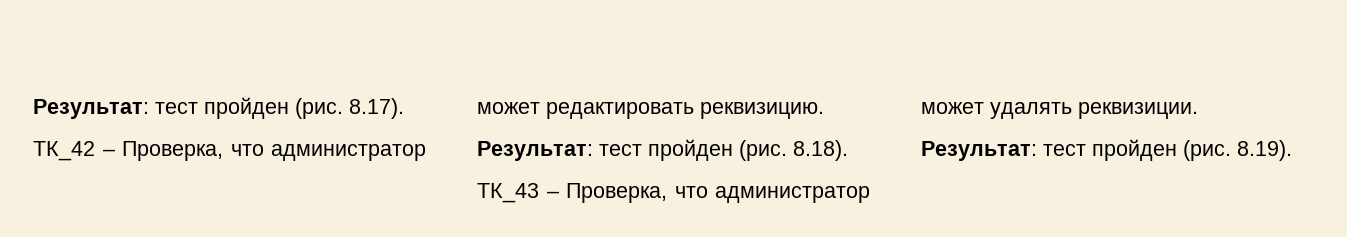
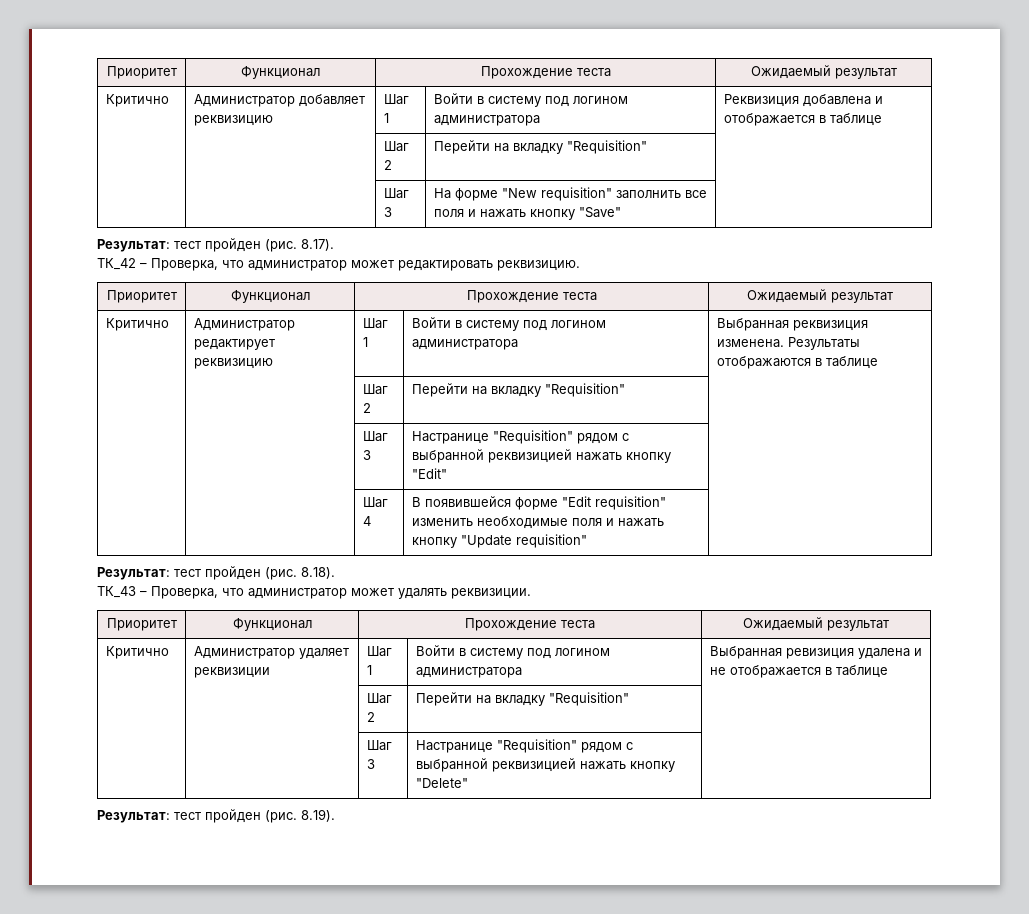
(33, 109) none -> [106,66,177,79] [241,66,320,79] [480,66,611,79] [750,65,897,79] [105,94,169,107] [193,94,365,107] [193,115,273,126] [383,94,409,105] [383,113,389,123] [433,93,628,107] [433,115,540,126] [723,94,883,107] [723,113,882,126] [383,141,409,152] [383,160,392,170] [433,140,647,154] [383,188,409,199] [383,207,392,217] [433,187,707,201] [433,207,621,220] Приоритет | Функционал | Прохождение теста | Ожидаемый результат // Критично | Администратор добавляет реквизицию | Шаг 1 | Войти в систему под логином администратора | Реквизиция добавлена и отображается в таблице // | | Шаг 2 | Перейти на вкладку "Requisition" | // | | Шаг 3 | На форме "New requisition" заполнить все поля и нажать кнопку "Save" | //
(824, 110) none -> [106,290,177,303] [230,290,310,303] [466,290,597,303] [747,289,893,303] [105,318,169,331] [193,318,295,331] [193,339,275,350] [193,358,273,369] [362,318,388,329] [362,337,368,347] [411,317,606,331] [411,339,518,350] [716,318,868,331] [716,337,860,350] [716,356,878,369] [362,384,388,395] [362,403,371,413] [411,383,625,397] [362,431,388,442] [362,450,371,460] [411,430,629,444] [411,449,671,463] [411,468,447,479] [362,497,388,508] [362,516,371,526] [411,496,666,510] [411,516,664,529] [411,534,587,548] // Приоритет | Функционал | Прохождение теста | Ожидаемый результат // Критично | Администратор редактирует реквизицию | Шаг 1 | Войти в систему под логином администратора | Выбранная реквизиция изменена. Результаты отображаются в таблице // | | Шаг 2 | Перейти на вкладку "Requisition" | // | | Шаг 3 | Настранице "Requisition" рядом с выбранной реквизицией нажать кнопку "Edit" | // | | Шаг 4 | В появившейся форме "Edit requisition" изменить необходимые поля и нажать кнопку "Update requisition" |
(1198, 110) none -> [106,618,177,631] [232,618,312,631] [465,618,595,631] [743,617,889,631] [105,646,169,659] [193,646,349,659] [193,667,270,678] [366,646,392,657] [366,665,372,675] [415,645,610,659] [415,667,522,678] [709,646,922,659] [709,665,888,678] [366,693,392,704] [366,712,375,722] [415,692,629,706] [366,740,392,751] [366,759,375,769] [415,739,633,753] [415,758,675,772] [415,778,468,788] // Приоритет | Функционал | Прохождение теста | Ожидаемый результат // Критично | Администратор удаляет реквизиции | Шаг 1 | Войти в систему под логином администратора | Выбранная ревизиция удалена и не отображается в таблице // | | Шаг 2 | Перейти на вкладку "Requisition" | // | | Шаг 3 | Настранице "Requisition" рядом с выбранной реквизицией нажать кнопку "Delete" |

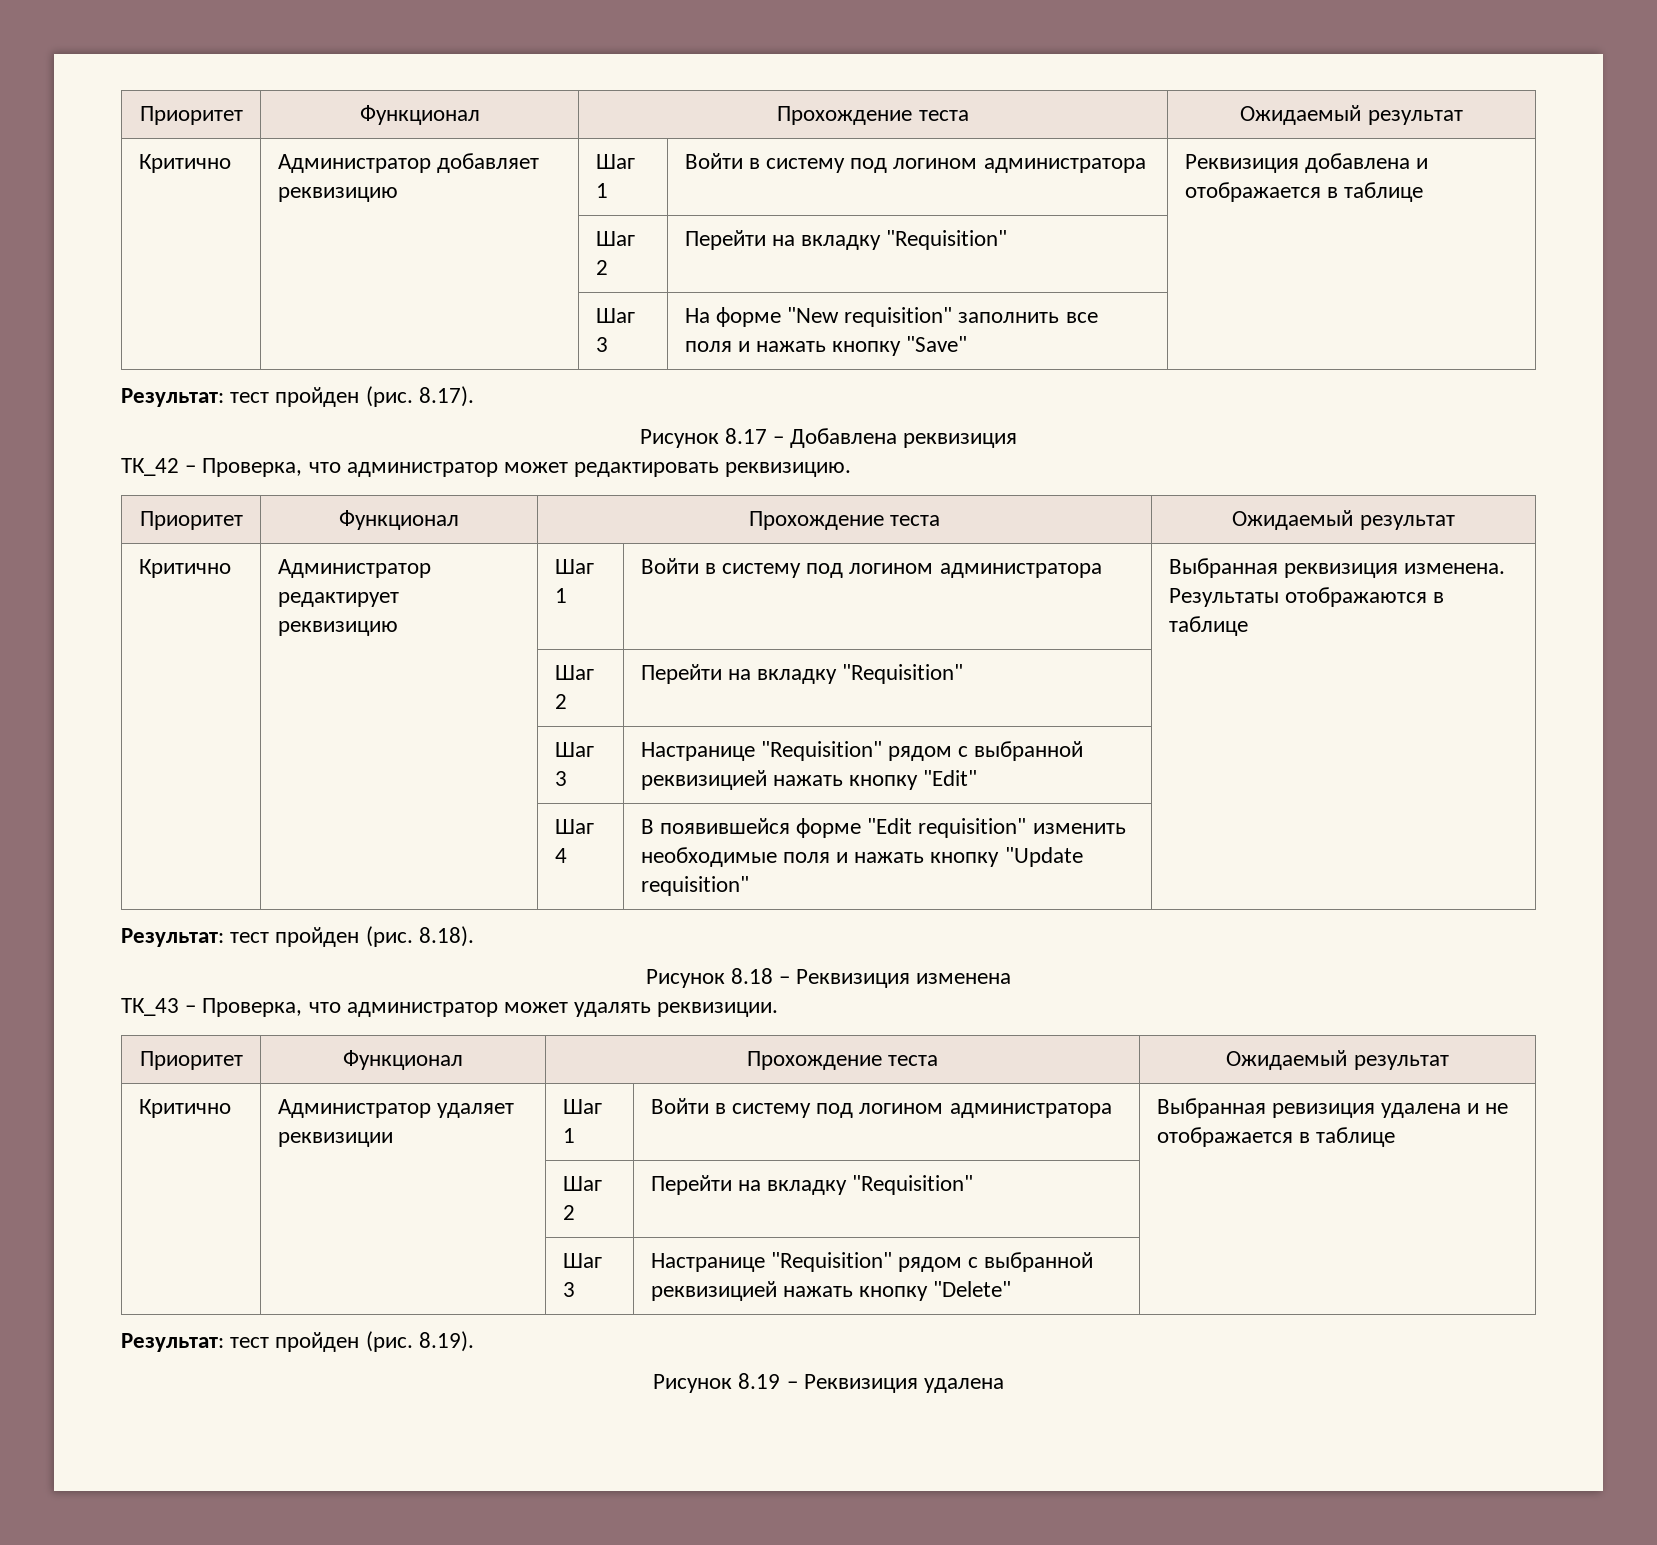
(334, 245) none -> [639,428,1018,448] // Рисунок 8.17 – Добавлена реквизиция
(335, 573) none -> [645,968,1012,988] // Рисунок 8.18 – Реквизиция изменена
(335, 815) none -> [653,1373,1004,1393] // Рисунок 8.19 – Реквизиция удалена

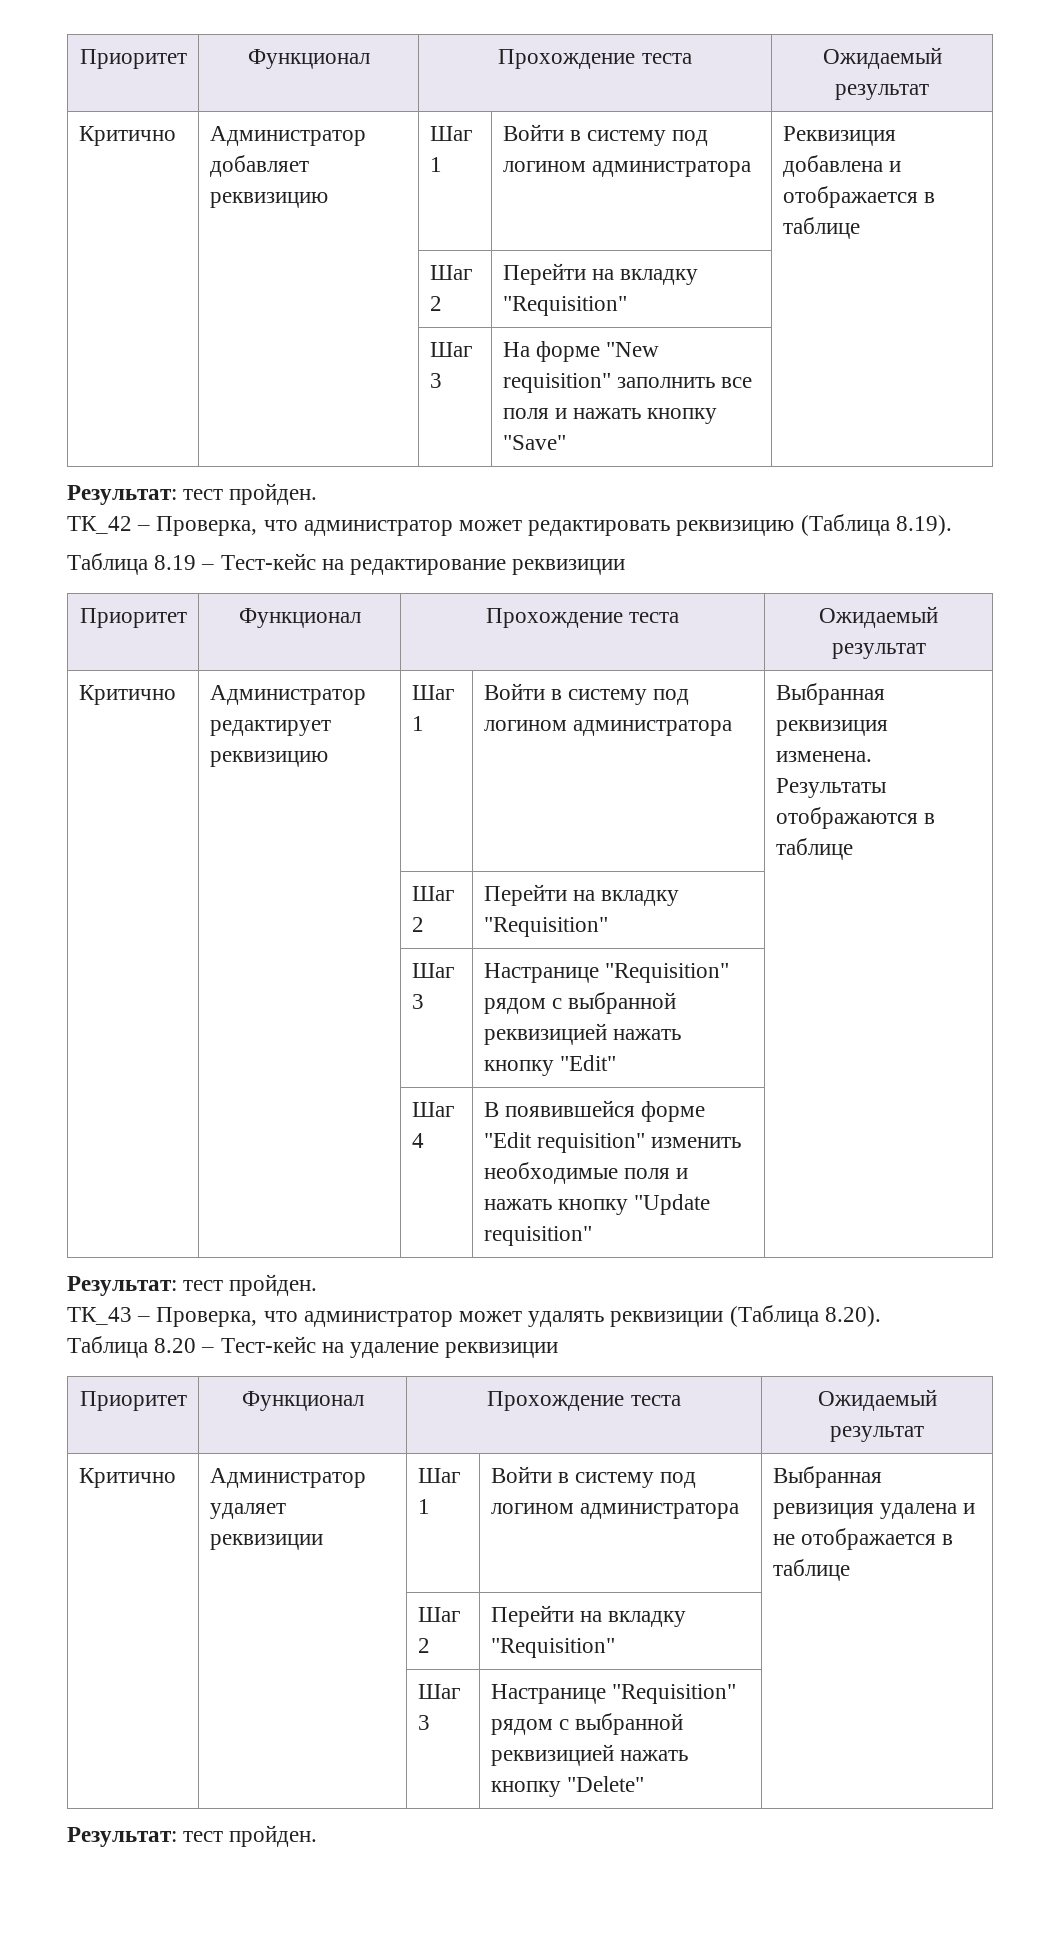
[275,386,474,407] [639,428,1018,448] пройден (рис. 8.17). // Рисунок 8.17 – Добавлена реквизиция -> [229,483,318,505] пройден.
[725,462,852,477] реквизицию. -> [676,514,952,536] [67,553,626,575] реквизицию (Таблица 8.19). // Таблица 8.19 – Тест-кейс на редактирование реквизиции
[275,926,474,947] [645,968,1012,988] пройден (рис. 8.18). // Рисунок 8.18 – Реквизиция изменена -> [229,1274,318,1296] пройден.
[657,1002,779,1017] реквизиции. -> [610,1305,881,1327] [67,1336,559,1358] реквизиции (Таблица 8.20). // Таблица 8.20 – Тест-кейс на удаление реквизиции
[275,1331,474,1352] [653,1373,1004,1393] пройден (рис. 8.19). // Рисунок 8.19 – Реквизиция удалена -> [229,1825,318,1847] пройден.

